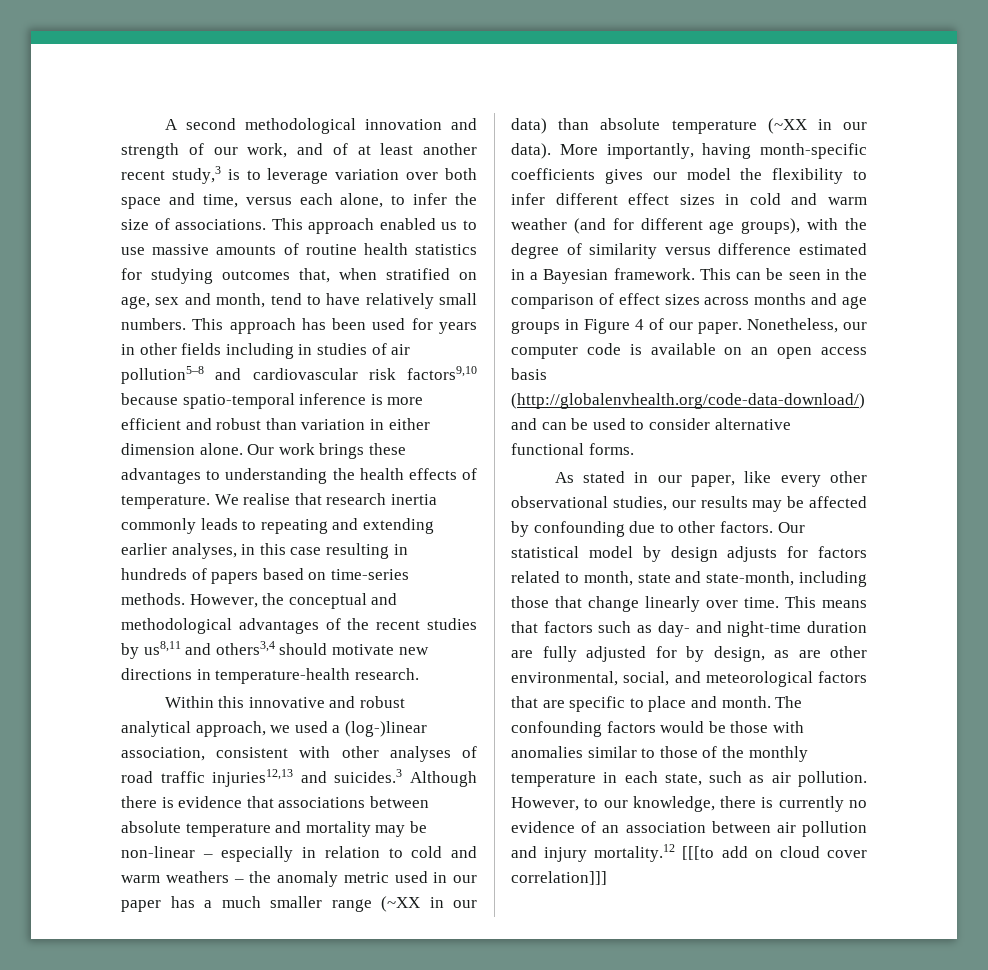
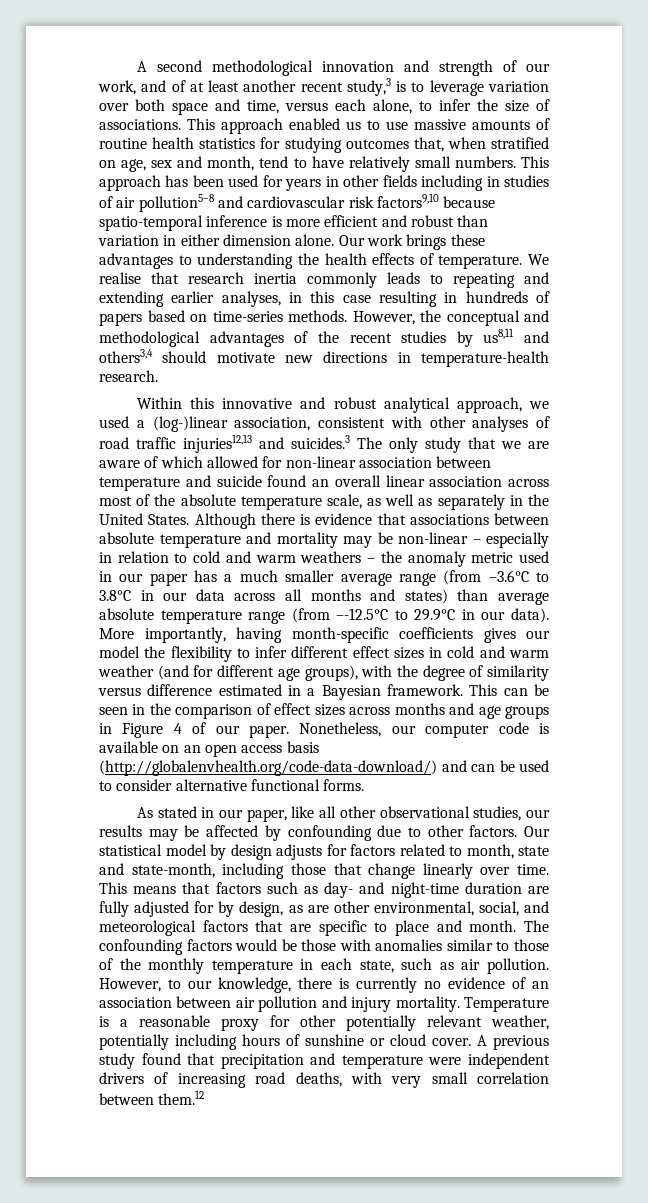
(403, 776) none -> [357,437,549,453] [99,456,492,468] [99,475,549,491] [99,494,549,510] [99,513,190,525] The only study that we are aware of which allowed for non-linear association between temperature and suicide found an overall linear association across most of the absolute temperature scale, as well as separately in the United States.
[331,896,477,912] [511,118,807,134] range (~XX in our data) than absolute temperature (~XX -> [340,570,549,586] [99,589,550,605] [99,608,456,624] average range (from –3.6°C to 3.8°C in our data across all months and states) than average absolute temperature range (from –-12.5°C to 29.9°C
[780,475,821,487] every -> [319,806,337,818] all
[594,844,867,862] [511,871,607,885] mortality.12 [[[to add on cloud cover correlation]]] -> [395,996,549,1012] [99,1015,549,1031] [99,1034,549,1050] [99,1053,550,1069] [99,1072,549,1088] [99,1090,205,1105] mortality. Temperature is a reasonable proxy for other potentially relevant weather, potentially including hours of sunshine or cloud cover. A previous study found that precipitation and temperature were independent drivers of increasing road deaths, with very small correlation between them.12

